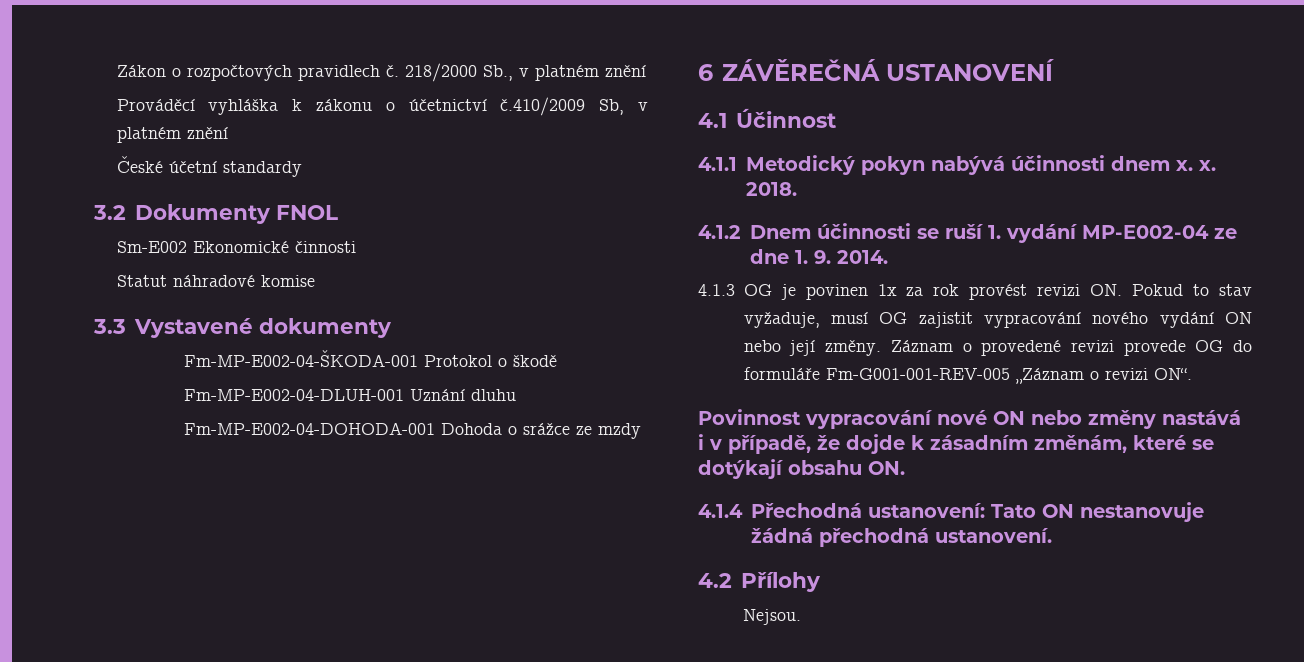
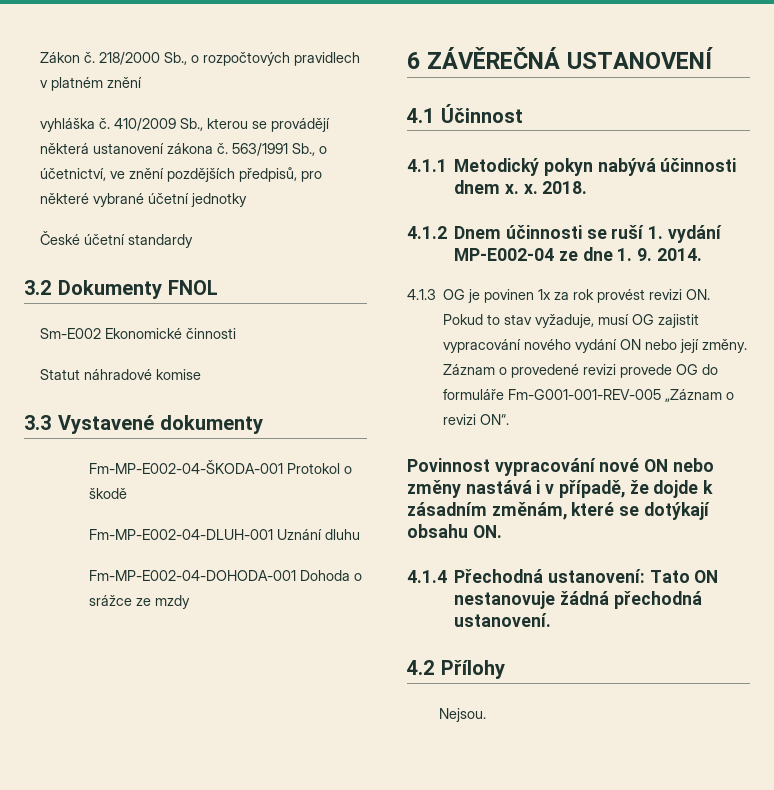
[171,63,646,82] [116,97,648,116] [116,127,228,143] o rozpočtových pravidlech č. 218/2000 Sb., v platném znění // Prováděcí vyhláška k zákonu o účetnictví č.410/2009 Sb, v platném znění -> [84,52,361,66] [40,77,143,91] [40,118,331,132] [40,143,328,156] [40,167,323,182] [40,193,248,207] č. 218/2000 Sb., o rozpočtových pravidlech v platném znění // vyhláška č. 410/2009 Sb., kterou se provádějí některá ustanovení zákona č. 563/1991 Sb., o účetnictví, ve znění pozdějších předpisů, pro některé vybrané účetní jednotky

